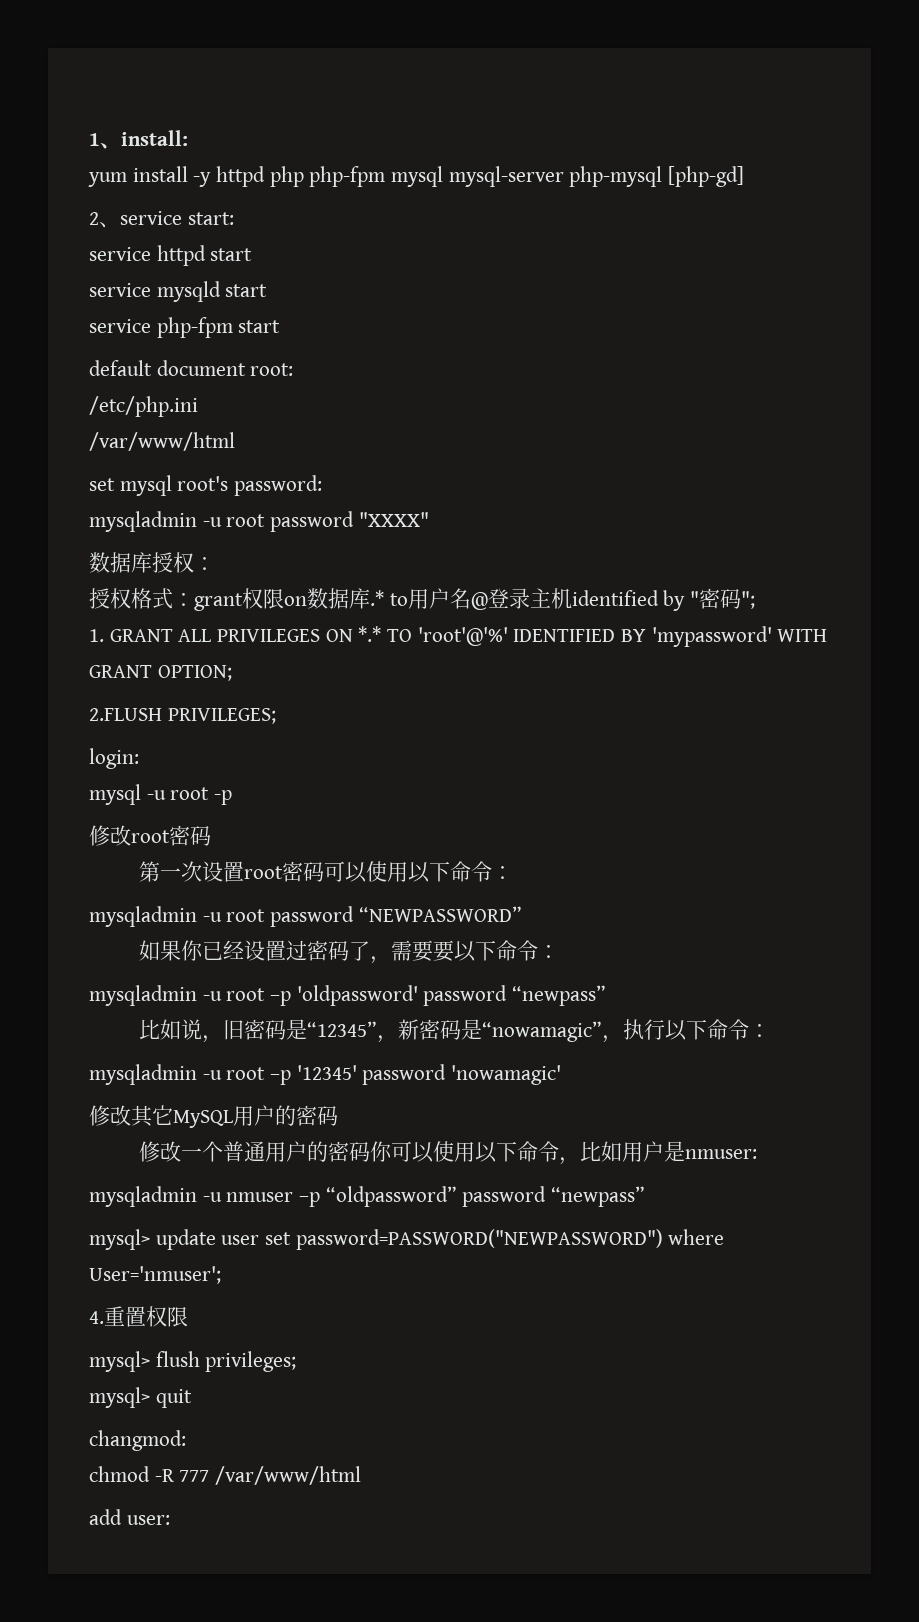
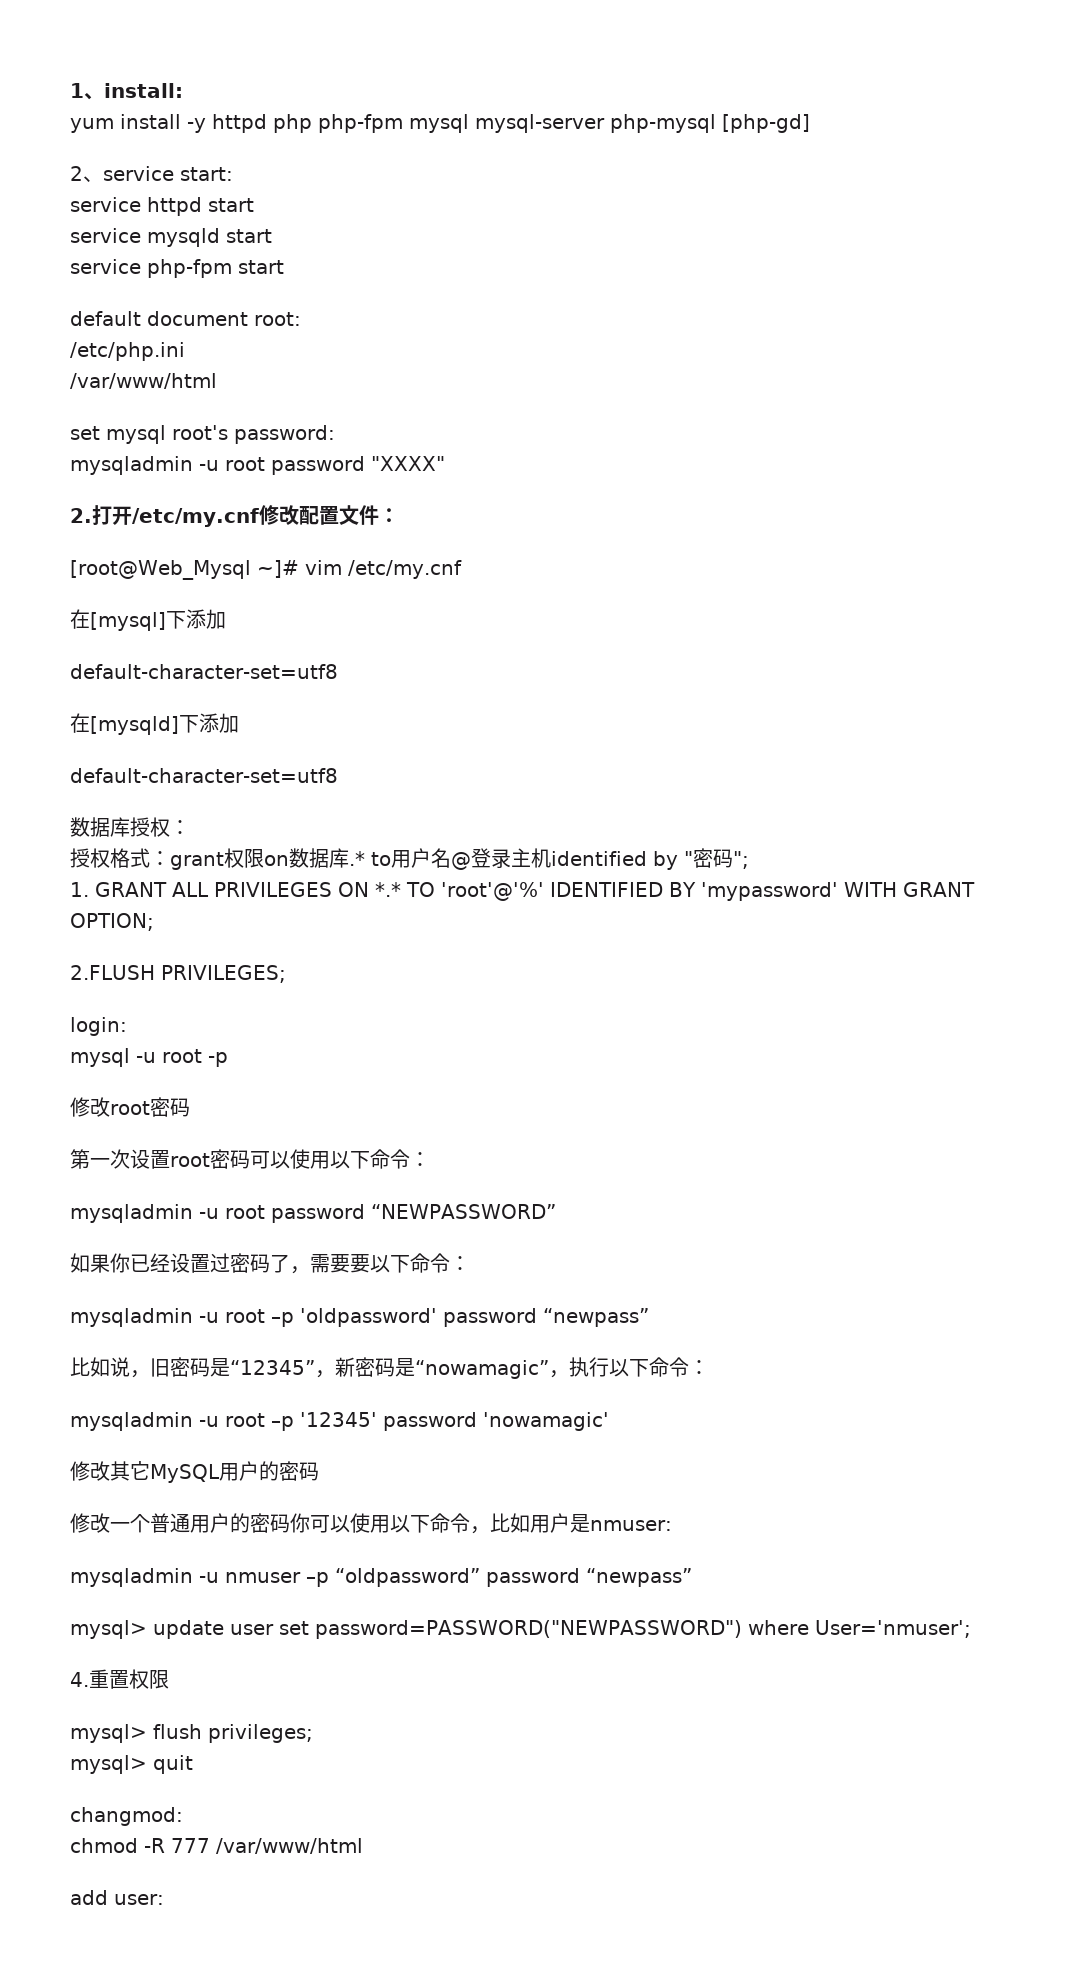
(429, 519) none -> [70,505,399,527] [70,560,462,580] [70,609,226,631] [70,664,338,679] [70,713,239,735] [70,768,338,783] // 2.打开/etc/my.cnf修改配置文件： // [root@Web_Mysql ~]# vim /etc/my.cnf // 在[mysql]下添加 // default-character-set=utf8 // 在[mysqld]下添加 // default-character-set=utf8

